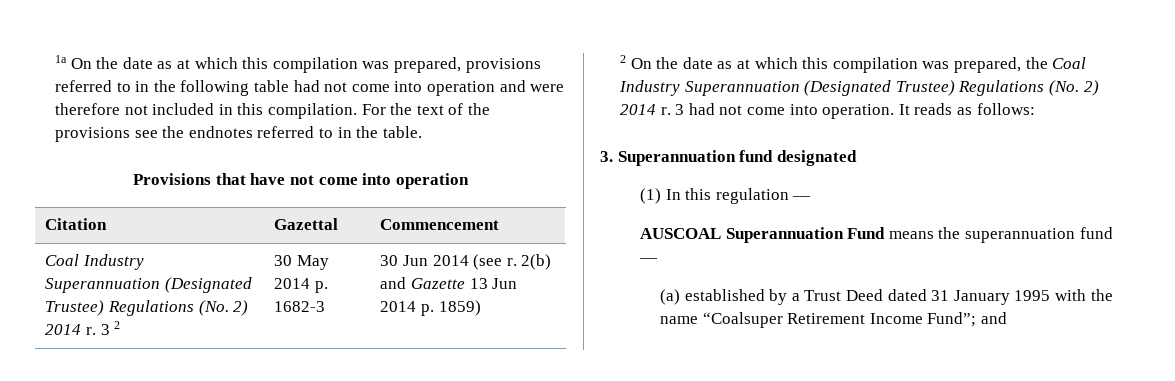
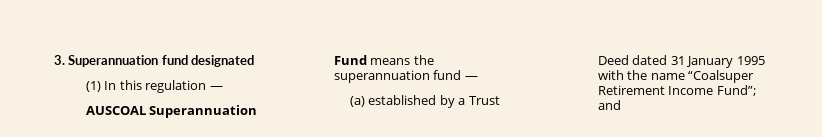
[55,55,541,73] [55,80,565,96] [55,103,490,119] [55,126,422,142] [133,173,469,189] [45,218,108,230] [274,218,339,230] [380,219,500,230] [45,254,144,270] [45,277,252,293] [45,300,249,316] [45,321,121,335] [274,255,329,270] [274,278,328,293] [274,301,326,312] [380,254,552,270] [380,277,518,289] [380,300,481,316] [620,55,1087,73] [619,80,1099,96] [620,103,1035,119] 1a On the date as at which this compilation was prepared, provisions referred to in the following table had not come into operation and were therefore not included in this compilation. For the text of the provisions see the endnotes referred to in the table. // Provisions that have not come into operation // Citation | Gazettal | Commencement // Coal Industry Superannuation (Designated Trustee) Regulations (No. 2) 2014 r. 3 2 | 30 May 2014 p. 1682-3 | 30 Jun 2014 (see r. 2(b) and Gazette 13 Jun 2014 p. 1859) // 2 On the date as at which this compilation was prepared, the Coal Industry Superannuation (Designated Trustee) Regulations (No. 2) 2014 r. 3 had not come into operation. It reads as follows: // -> (54, 60) none

